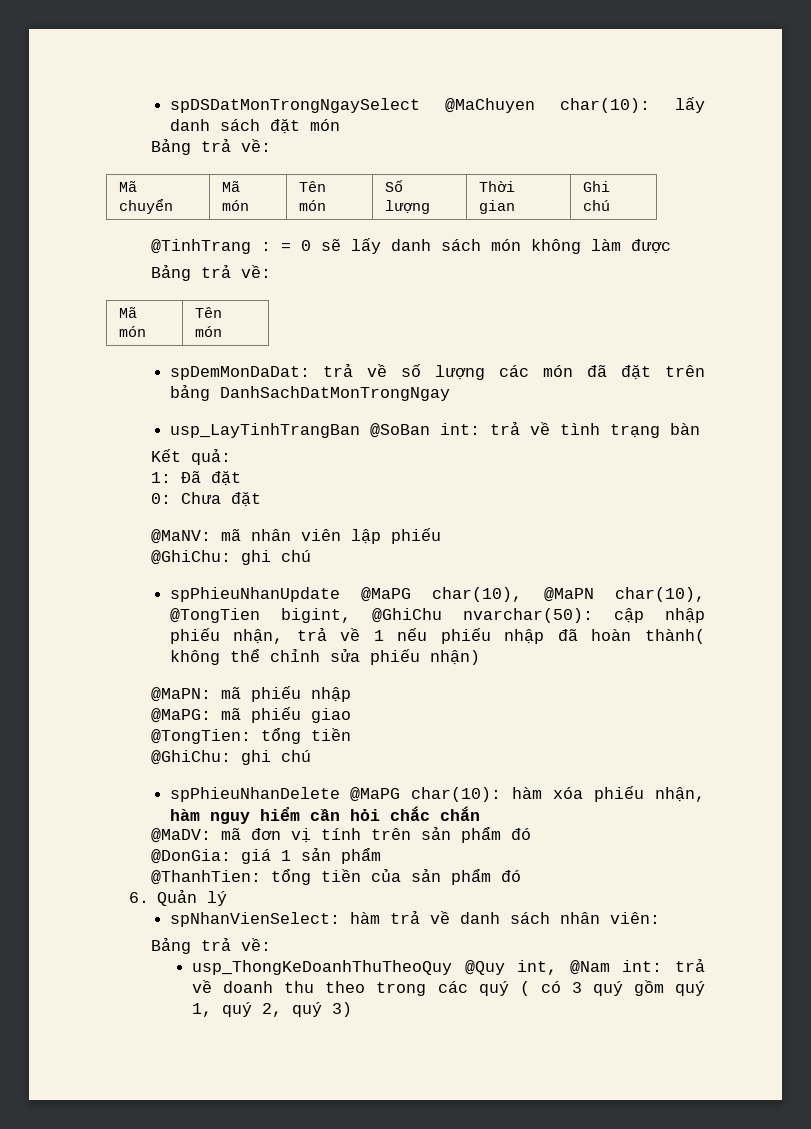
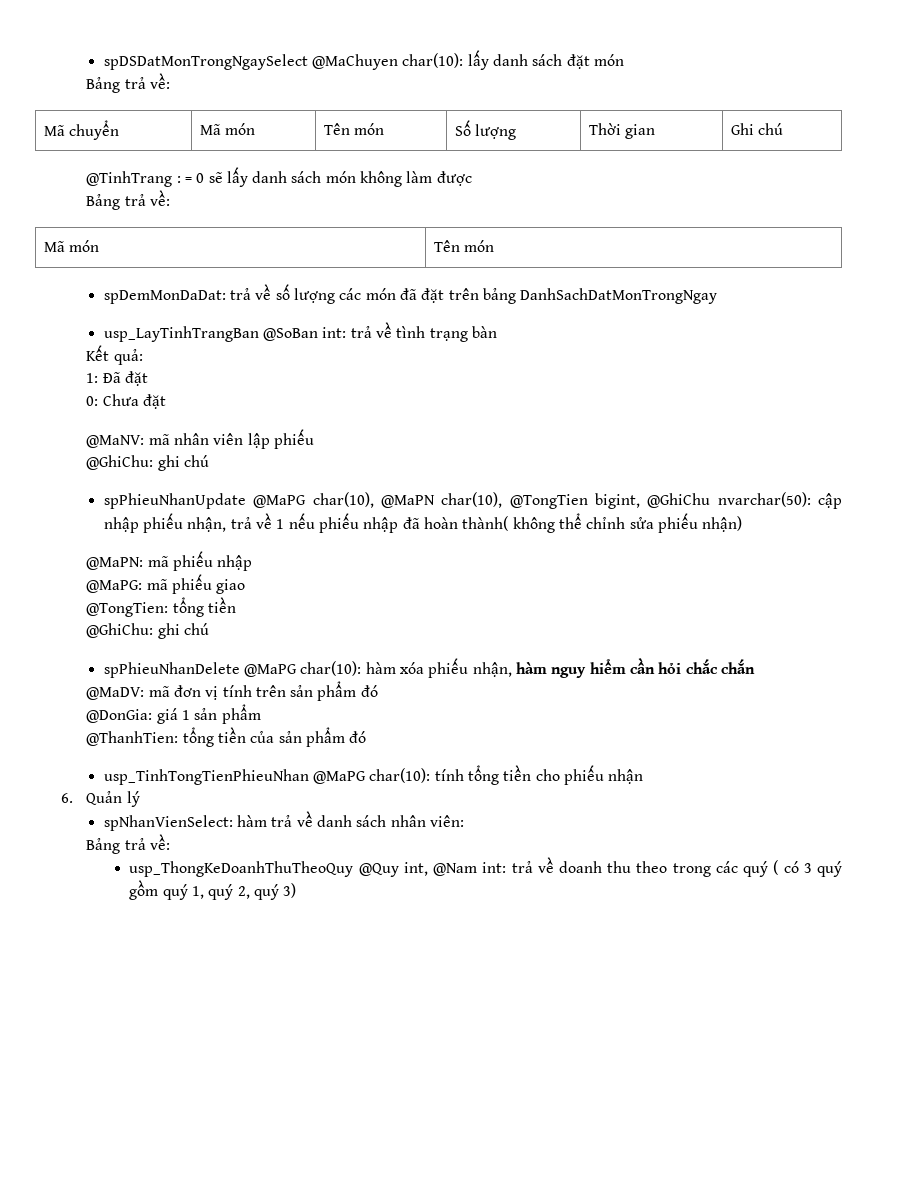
(522, 876) none -> [103,765,644,785] // usp_TinhTongTienPhieuNhan @MaPG char(10): tính tổng tiền cho phiếu nhận

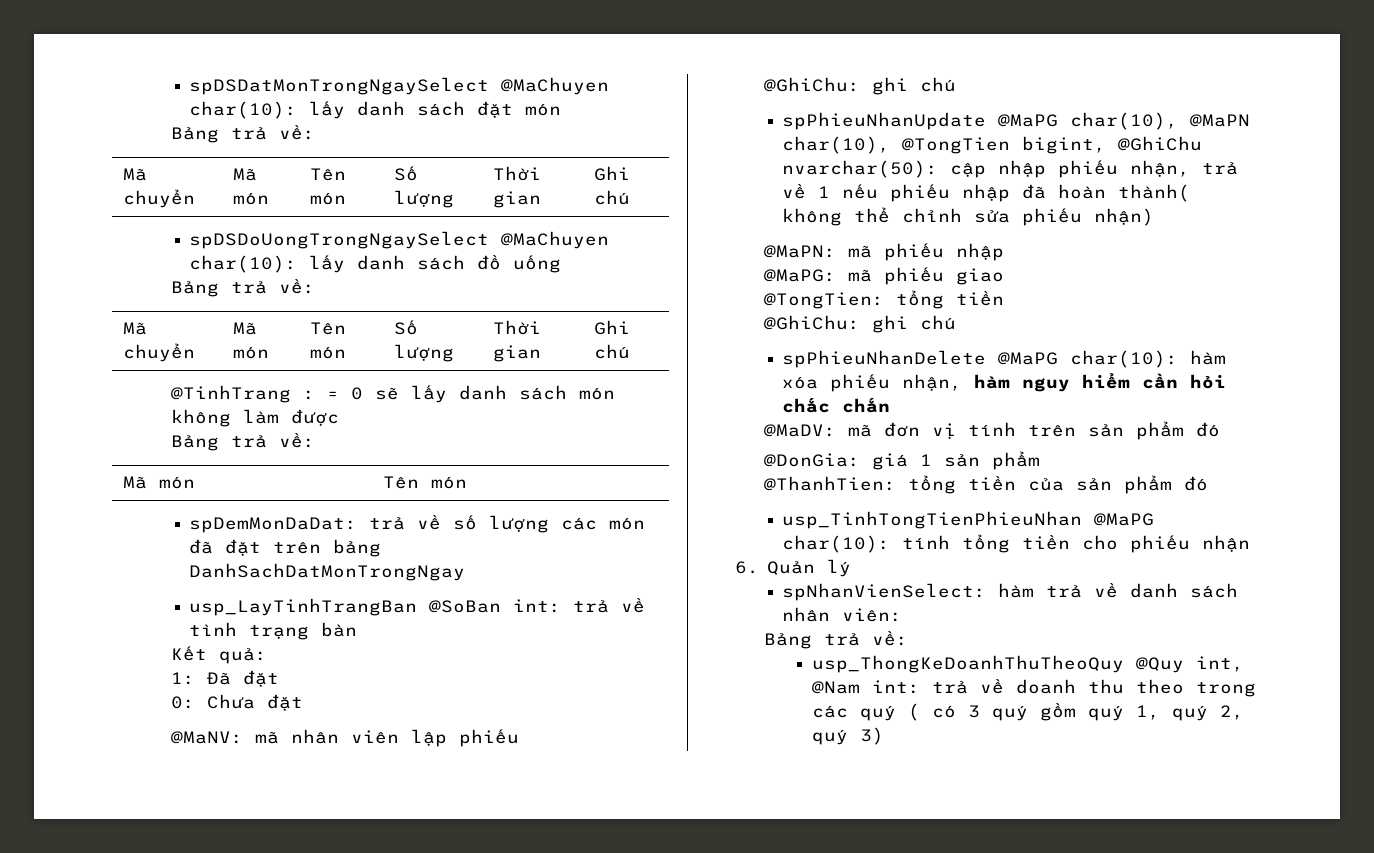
(784, 129) none -> [189,231,610,249] [189,255,562,273] [171,279,316,297] [122,322,147,335] [122,343,195,362] [232,322,257,335] [232,346,269,359] [309,322,346,335] [309,346,346,359] [393,320,418,335] [393,344,454,362] [492,320,541,335] [492,345,541,362] [593,320,630,335] [593,344,630,359] // spDSDoUongTrongNgaySelect @MaChuyen char(10): lấy danh sách đồ uống // Bảng trả về: // Mã chuyển | Mã món | Tên món | Số lượng | Thời gian | Ghi chú

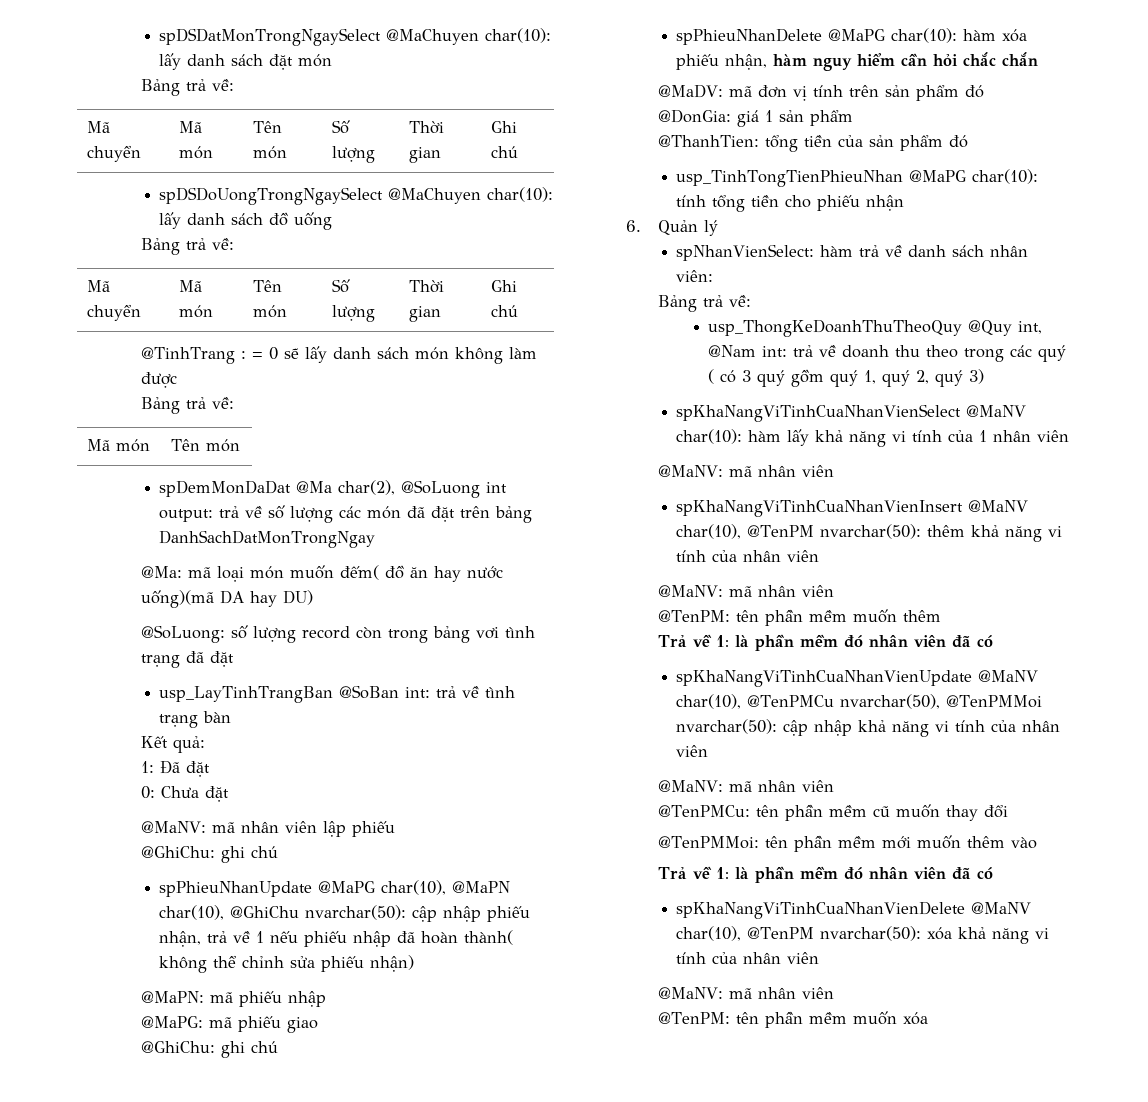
[189,517,358,533] spDemMonDaDat: -> [159,480,508,498] [159,509,214,522] spDemMonDaDat @Ma char(2), @SoLuong int output:
(466, 572) none -> [141,565,504,582] [141,590,314,608] [141,625,536,643] [141,651,235,668] // @Ma: mã loại món muốn đếm( đồ ăn hay nước uống)(mã DA hay DU) // @SoLuong: số lượng record còn trong bảng vơi tình trạng đã đặt
[902,136,1107,154] @TongTien bigint, -> (225, 912) none
[764,290,1005,309] // @TongTien: tổng tiền -> (319, 1025) none
(885, 736) none -> [676,404,1027,422] [676,429,1070,447] [658,465,835,477] [676,500,1029,517] [676,524,1063,542] [676,550,820,562] [658,585,835,597] [658,609,942,626] [658,634,994,651] [676,670,1039,687] [676,694,1043,709] [676,719,1061,737] [676,745,709,757] [658,780,835,792] [658,804,1009,821] [658,835,1038,852] [658,866,994,883] [676,901,1032,919] [676,926,1050,944] [676,952,820,964] [658,987,835,999] [658,1011,929,1028] // spKhaNangViTinhCuaNhanVienSelect @MaNV char(10): hàm lấy khả năng vi tính của 1 nhân viên // @MaNV: mã nhân viên // spKhaNangViTinhCuaNhanVienInsert @MaNV char(10), @TenPM nvarchar(50): thêm khả năng vi tính của nhân viên // @MaNV: mã nhân viên // @TenPM: tên phần mềm muốn thêm // Trả về 1: là phần mềm đó nhân viên đã có // spKhaNangViTinhCuaNhanVienUpdate @MaNV char(10), @TenPMCu nvarchar(50), @TenPMMoi nvarchar(50): cập nhập khả năng vi tính của nhân viên // @MaNV: mã nhân viên // @TenPMCu: tên phần mềm cũ muốn thay đổi // @TenPMMoi: tên phần mềm mới muốn thêm vào // Trả về 1: là phần mềm đó nhân viên đã có // spKhaNangViTinhCuaNhanVienDelete @MaNV char(10), @TenPM nvarchar(50): xóa khả năng vi tính của nhân viên // @MaNV: mã nhân viên // @TenPM: tên phần mềm muốn xóa

